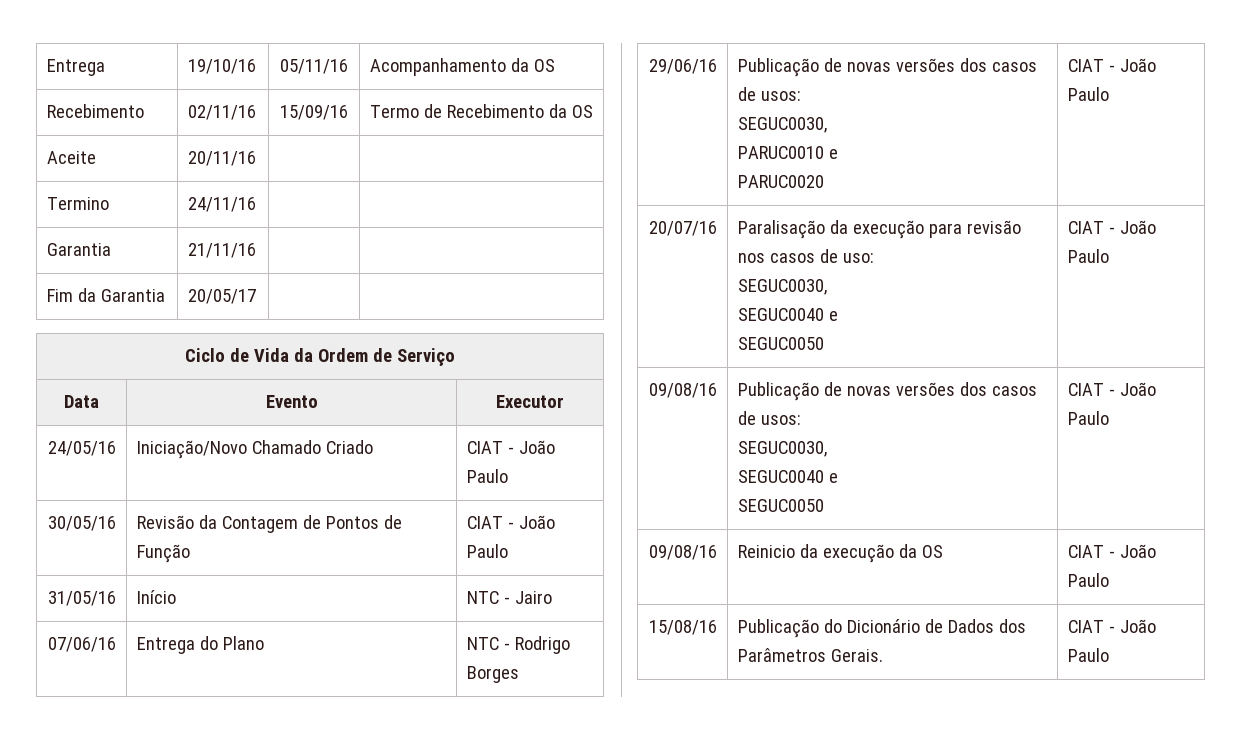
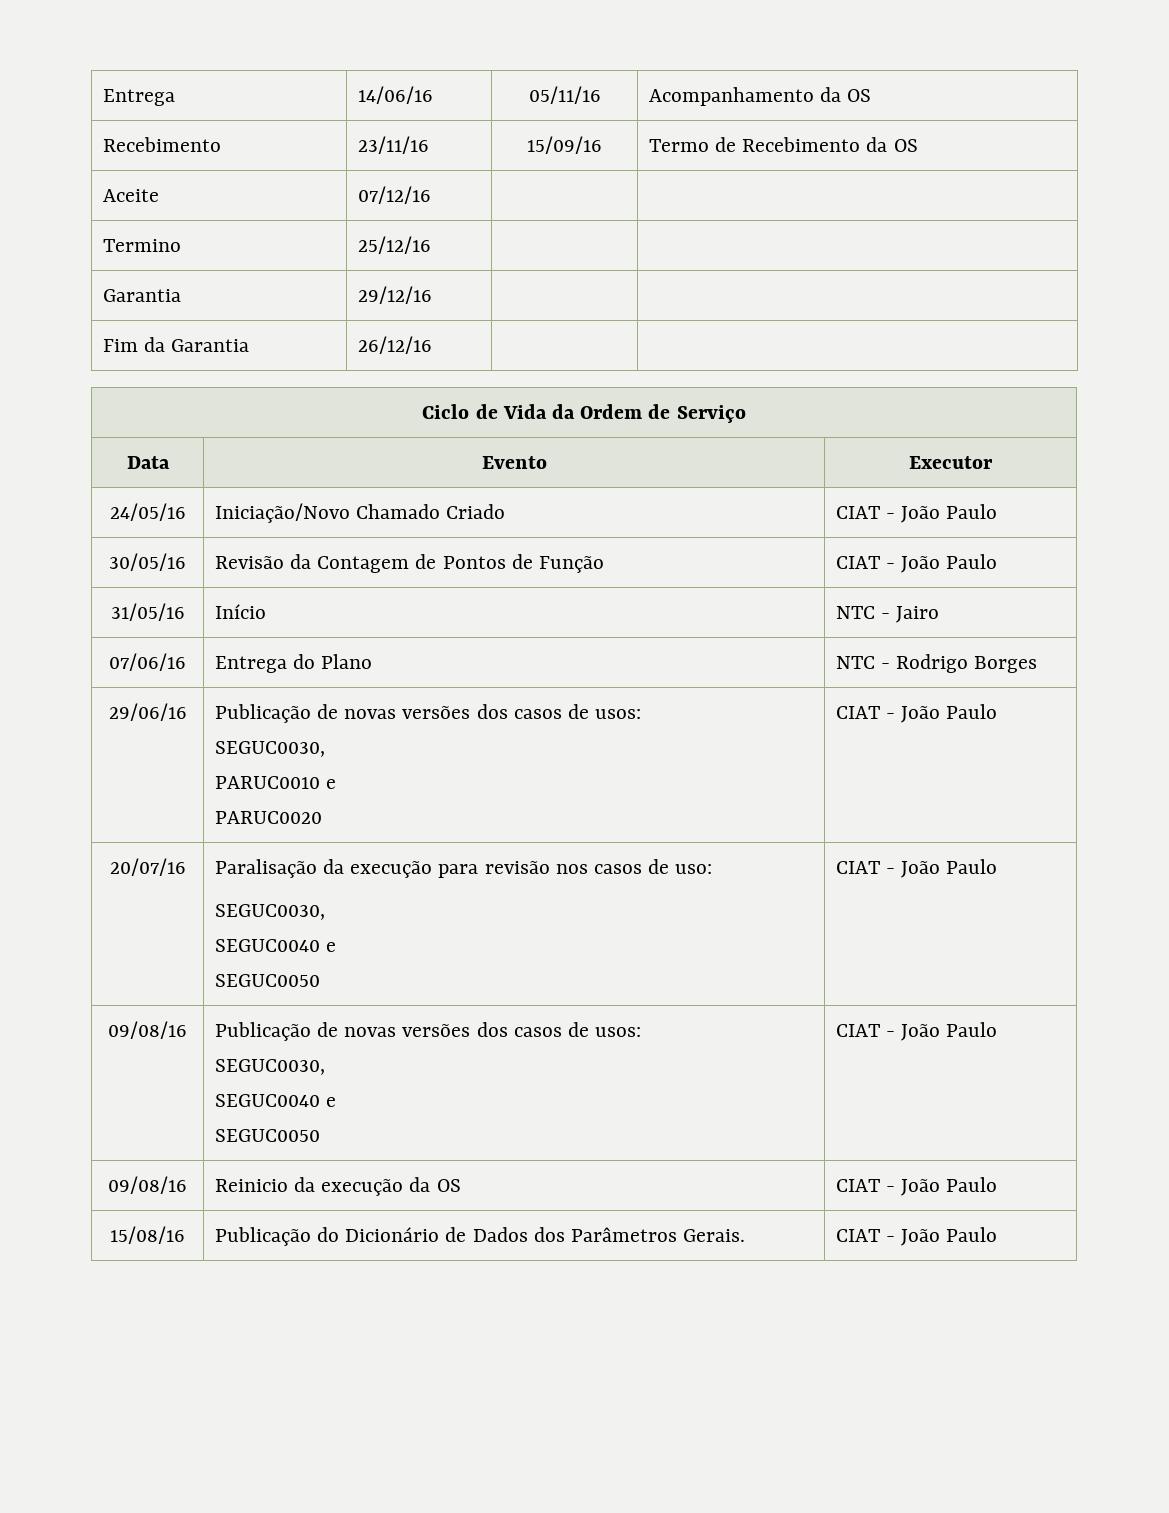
[187,59,256,74] 19/10/16 -> [357,86,433,104] 14/06/16
[187,105,256,120] 02/11/16 -> [357,136,429,154] 23/11/16
[187,151,256,166] 20/11/16 -> [357,186,431,204] 07/12/16
[187,197,256,212] [46,243,111,256] [187,243,256,258] 24/11/16 | | // Garantia | 21/11/16 -> [357,236,431,254] [102,289,181,302] [357,286,432,304] 25/12/16 | | // Garantia | 29/12/16
[187,289,256,304] 20/05/17 -> [357,336,432,354] 26/12/16

